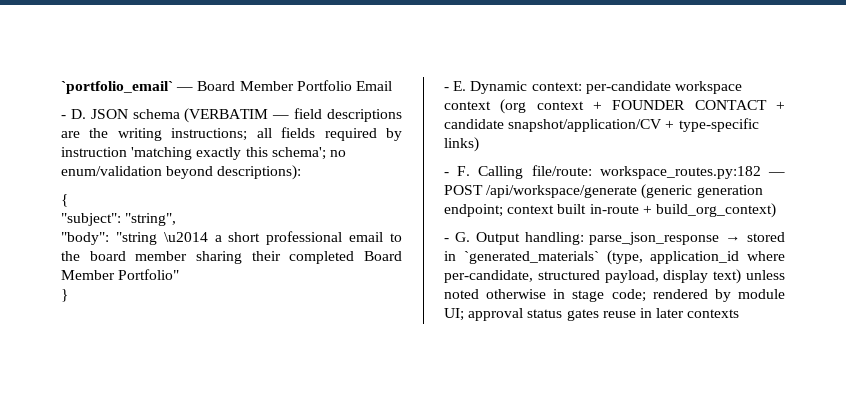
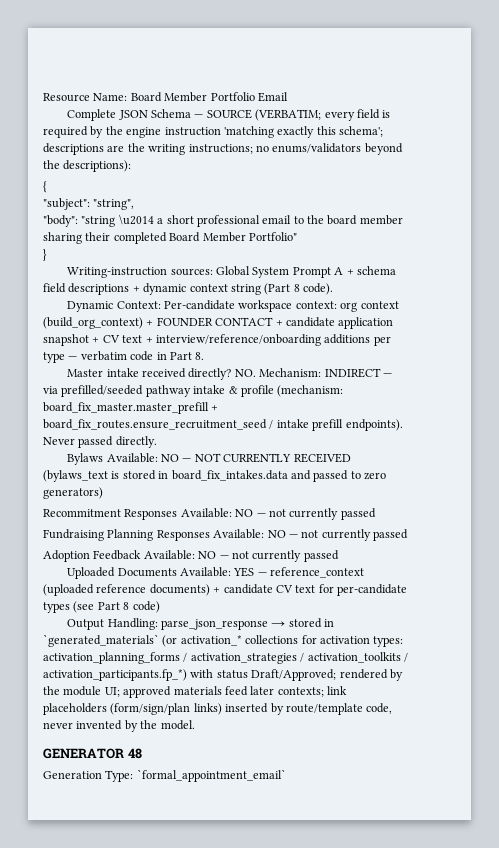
[61,81,194,94] `portfolio_email` — -> [43,93,128,102] Resource Name:
[61,108,323,123] - D. JSON schema (VERBATIM — field -> [67,109,391,121] [43,126,383,138] Complete JSON Schema — SOURCE (VERBATIM; every field is required by the engine instruction 'matching exactly this schema';
[256,127,402,141] [61,147,346,160] [61,166,214,179] all fields required by instruction 'matching exactly this schema'; no enum/validation beyond -> [255,143,403,155] [43,160,60,169] no enums/validators beyond the
[444,81,742,94] [444,99,584,114] - E. Dynamic context: per-candidate workspace context (org context -> [67,266,396,278] [43,283,333,295] [67,300,399,312] [43,317,143,329] Writing-instruction sources: Global System Prompt A + schema field descriptions + dynamic context string (Part 8 code). // Dynamic Context: Per-candidate workspace context: org context (build_org_context)
[508,118,759,132] [444,137,479,152] [444,165,785,179] [444,184,763,199] [444,203,776,218] [444,232,584,245] snapshot/application/CV + type-specific links) // - F. Calling file/route: workspace_routes.py:182 — POST /api/workspace/generate (generic generation endpoint; context built in-route + build_org_context) // - G. Output handling: -> [338,317,394,329] [43,334,391,346] [43,351,205,363] [67,368,392,380] [43,385,344,397] [43,402,219,414] [43,419,403,431] [43,436,157,448] [67,453,351,465] [43,470,386,482] [43,487,103,499] [43,508,376,520] [43,529,408,541] [43,550,339,562] [67,567,365,579] [43,584,407,596] [43,601,160,613] [67,618,158,630] application snapshot + CV text + interview/reference/onboarding additions per type — verbatim code in Part 8. // Master intake received directly? NO. Mechanism: INDIRECT — via prefilled/seeded pathway intake & profile (mechanism: board_fix_master.master_prefill + board_fix_routes.ensure_recruitment_seed / intake prefill endpoints). Never passed directly. // Bylaws Available: NO — NOT CURRENTLY RECEIVED (bylaws_text is stored in board_fix_intakes.data and passed to zero generators) // Recommitment Responses Available: NO — not currently passed // Fundraising Planning Responses Available: NO — not currently passed // Adoption Feedback Available: NO — not currently passed // Uploaded Documents Available: YES — reference_context (uploaded reference documents) + candidate CV text for per-candidate types (see Part 8 code) // Output Handling:
[606,250,785,265] [444,269,785,284] [444,289,646,302] (type, application_id where per-candidate, structured payload, display text) unless noted otherwise in stage code; -> [162,635,404,647] [43,652,408,664] [43,669,337,681] (or activation_* collections for activation types: activation_planning_forms / activation_strategies / activation_toolkits / activation_participants.fp_*) with status Draft/Approved;
(731, 295) none -> [43,686,60,695] the
[468,308,740,321] approval status gates reuse in later contexts -> [123,686,347,698] [43,703,393,715] [43,720,195,732] [43,748,142,759] [43,769,286,782] approved materials feed later contexts; link placeholders (form/sign/plan links) inserted by route/template code, never invented by the model. // GENERATOR 48 // Generation Type: `formal_appointment_email`

